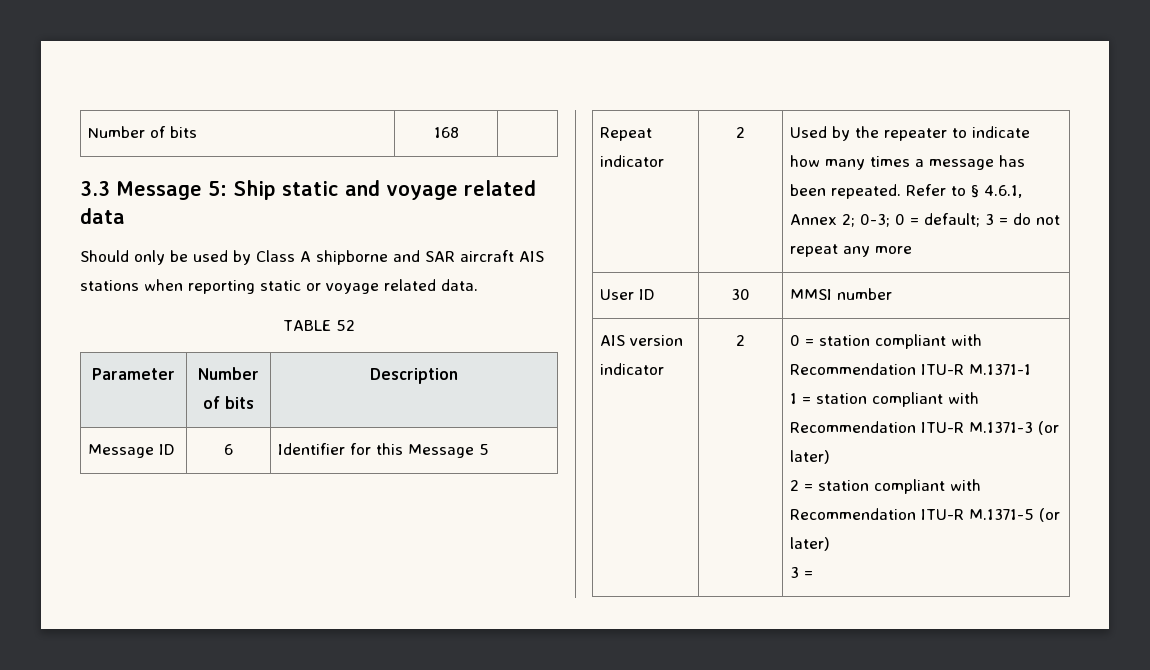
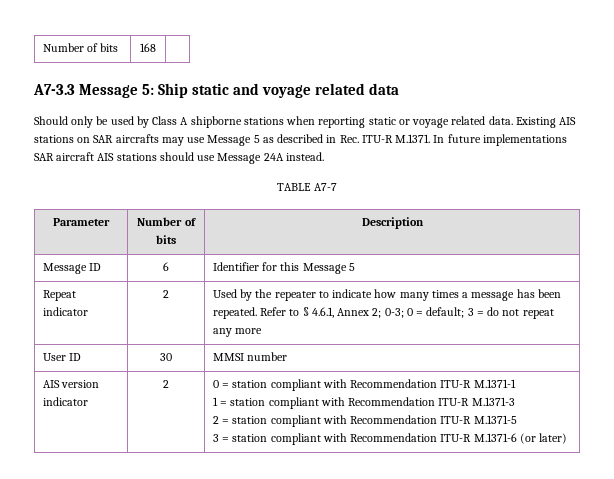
[80,181,110,196] 3.3 -> [33,84,75,95] A7-3.3
[393,250,544,262] and SAR aircraft AIS -> (242, 122) none
(478, 285) none -> [515,117,577,128] [34,134,567,146] [34,152,324,164] Existing AIS stations on SAR aircrafts may use Message 5 as described in Rec. ITU-R M.1371. In future implementations SAR aircraft AIS stations should use Message 24A instead.
[335,320,355,331] 52 -> [313,183,337,191] A7-7
[1037,421,1059,435] [789,450,830,464] (or later) -> (515, 401) none
[1038,508,1060,522] [789,537,830,551] [789,567,813,578] (or later) // 3 = -> [212,433,568,445] // 3 = station compliant with Recommendation ITU-R M.1371-6 (or later)

